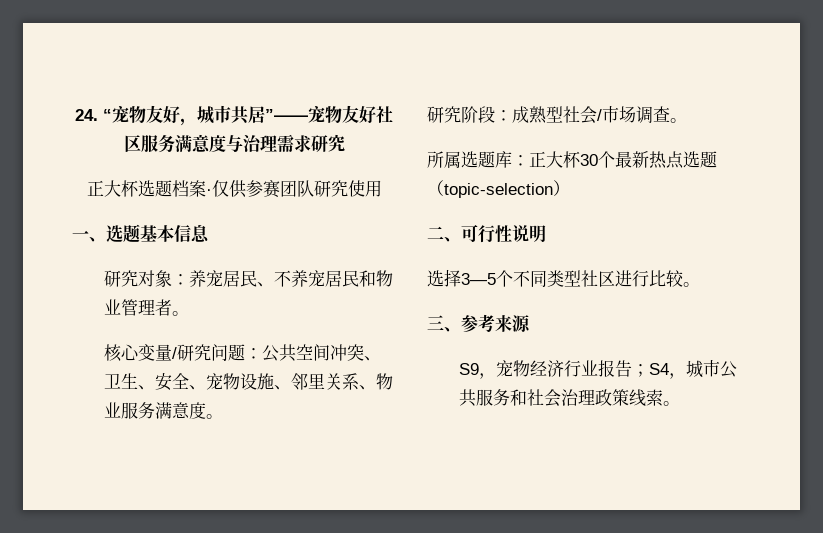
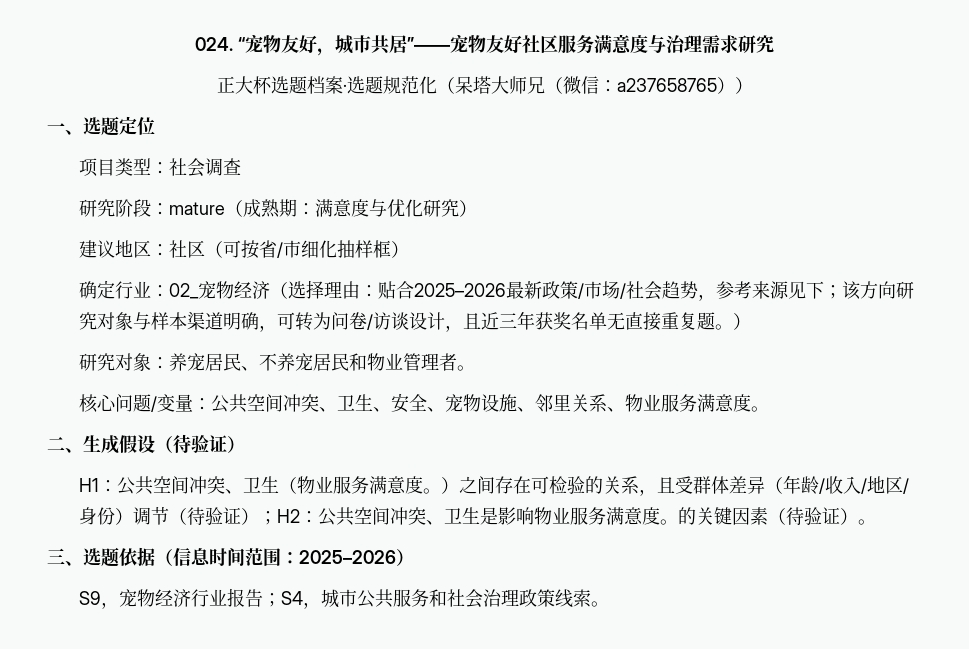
[75,109,98,121] 24. -> [195,37,233,51] 024.
[211,180,382,198] [72,224,210,243] 仅供参赛团队研究使用 // 一、选题基本信息 -> [346,76,753,94] [47,116,155,136] [78,158,241,177] [78,199,477,218] [78,240,409,259] [78,280,914,301] [78,311,751,332] 选题规范化（呆塔大师兄（微信：a237658765）） // 一、选题定位 // 项目类型：社会调查 // 研究阶段：mature（成熟期：满意度与优化研究） // 建议地区：社区（可按省/市细化抽样框） // 确定行业：02_宠物经济（选择理由：贴合2025–2026最新政策/市场/社会趋势，参考来源见下；该方向研究对象与样本渠道明确，可转为问卷/访谈设计，且近三年获奖名单无直接重复题。）
[137,344,245,361] 变量/研究问题 -> [114,394,193,412] 问题/变量
[427,106,687,124] [427,151,717,169] [427,180,570,198] [427,224,546,243] [427,269,700,287] [427,314,531,332] 研究阶段：成熟型社会/市场调查。 // 所属选题库：正大杯30个最新热点选题（topic-selection） // 二、可行性说明 // 选择3—5个不同类型社区进行比较。 // 三、参考来源 -> [47,434,245,454] [78,475,909,496] [78,507,876,526] [47,547,414,567] 二、生成假设（待验证） // H1：公共空间冲突、卫生（物业服务满意度。）之间存在可检验的关系，且受群体差异（年龄/收入/地区/身份）调节（待验证）；H2：公共空间冲突、卫生是影响物业服务满意度。的关键因素（待验证）。 // 三、选题依据（信息时间范围：2025–2026）

